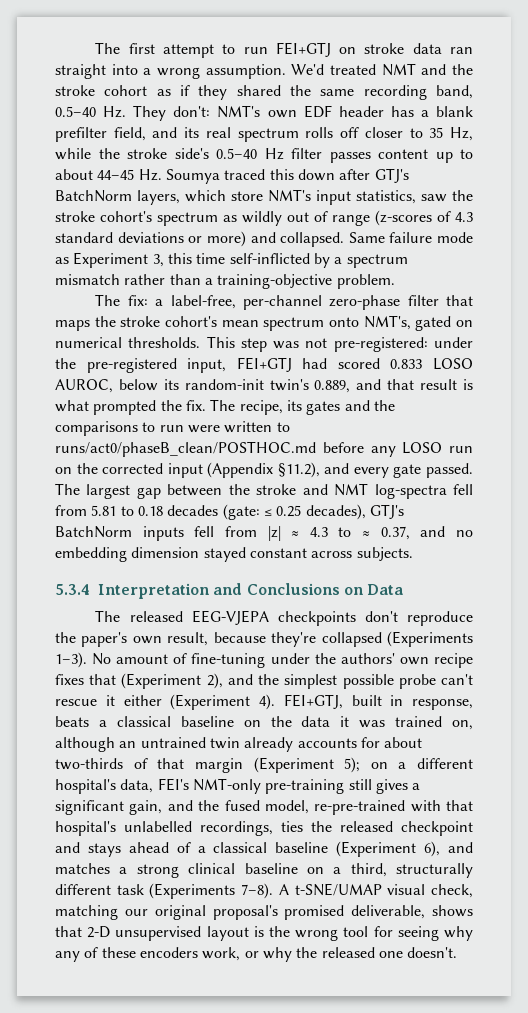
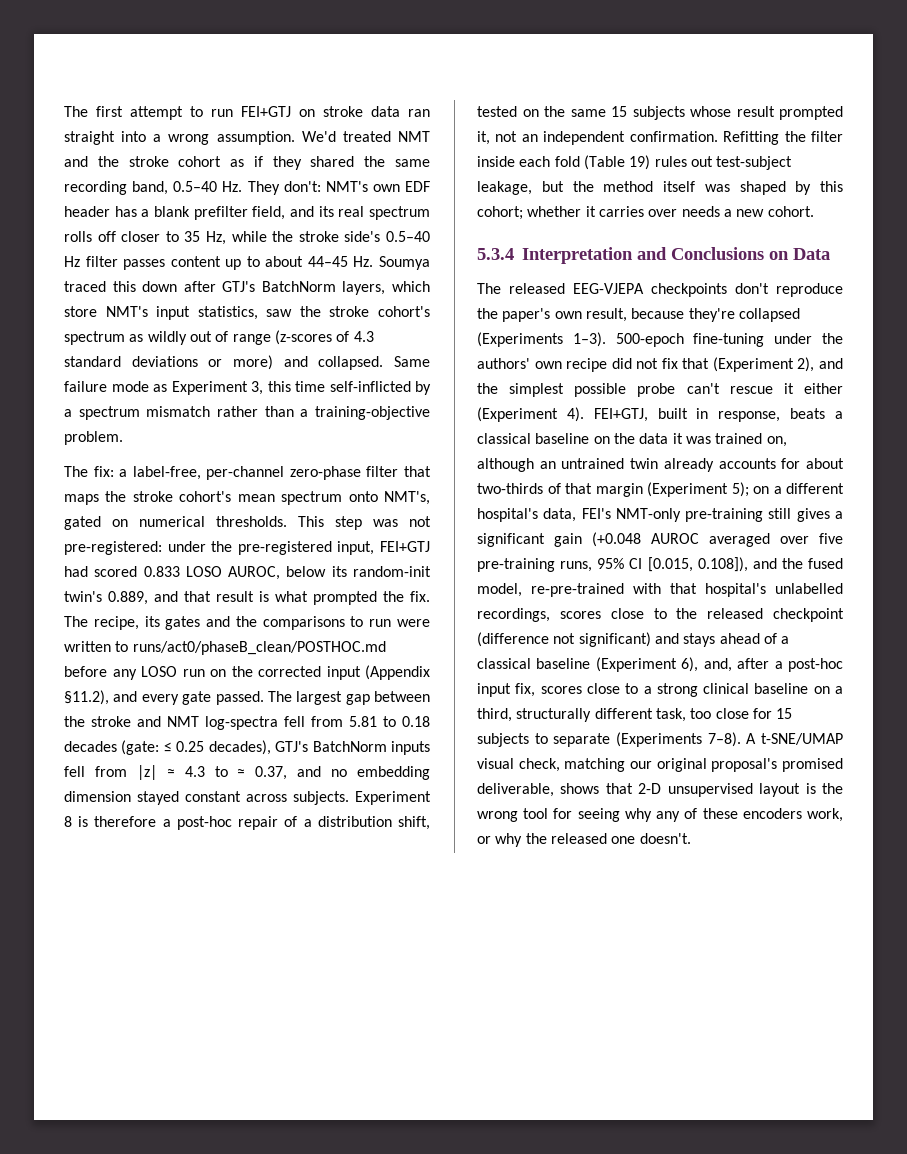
(413, 554) none -> [355,791,431,805] [64,816,431,830] [477,106,843,120] [477,131,843,145] [477,155,793,170] [477,181,843,195] [477,206,814,220] Experiment 8 is therefore a post-hoc repair of a distribution shift, tested on the same 15 subjects whose result prompted it, not an independent confirmation. Refitting the filter inside each fold (Table 19) rules out test-subject leakage, but the method itself was shaped by this cohort; whether it carries over needs a new cohort.
[92,653,188,665] No amount of -> [615,333,684,347] 500-epoch
[55,674,84,685] fixes -> [611,358,678,369] did not fix
[129,800,163,815] gain, -> [554,532,843,547] [477,557,748,572] gain (+0.048 AUROC averaged over five pre-training runs, 95% CI [0.015, 0.108]),
[281,821,473,836] ties the released checkpoint -> [559,608,844,622] [477,632,651,647] scores close to the released checkpoint (difference not significant)
[448,842,474,853] [55,863,110,874] and matches -> [703,658,843,672] [477,683,639,697] and, after a post-hoc input fix, scores close to
[116,884,144,895] task -> [655,708,793,722] [477,733,611,747] task, too close for 15 subjects to separate

